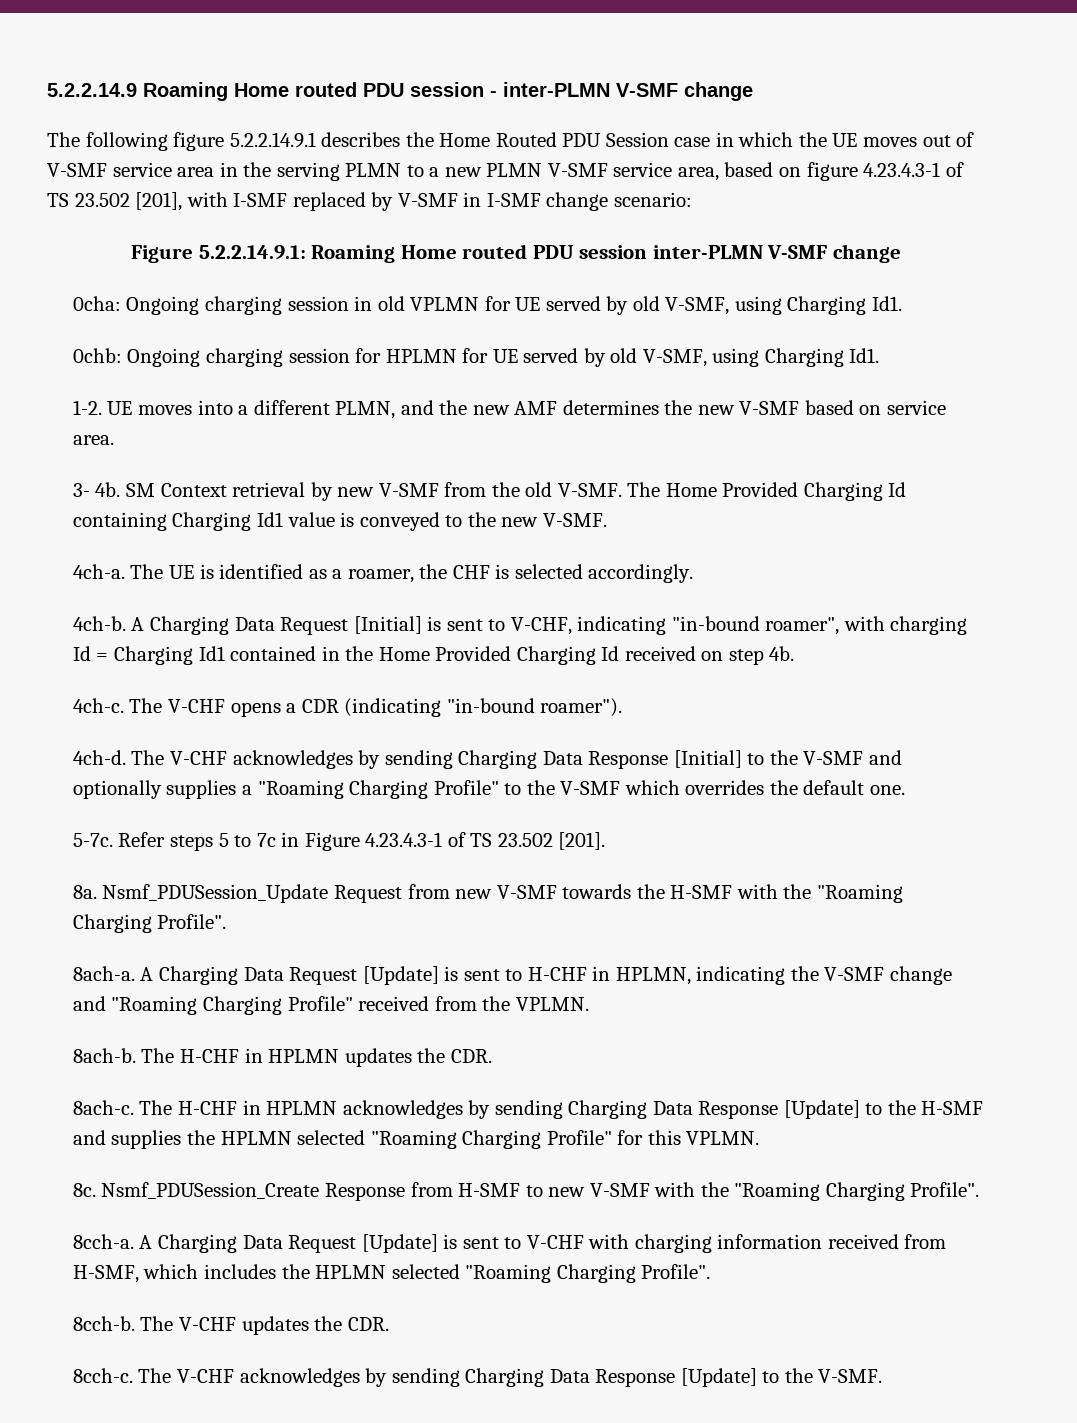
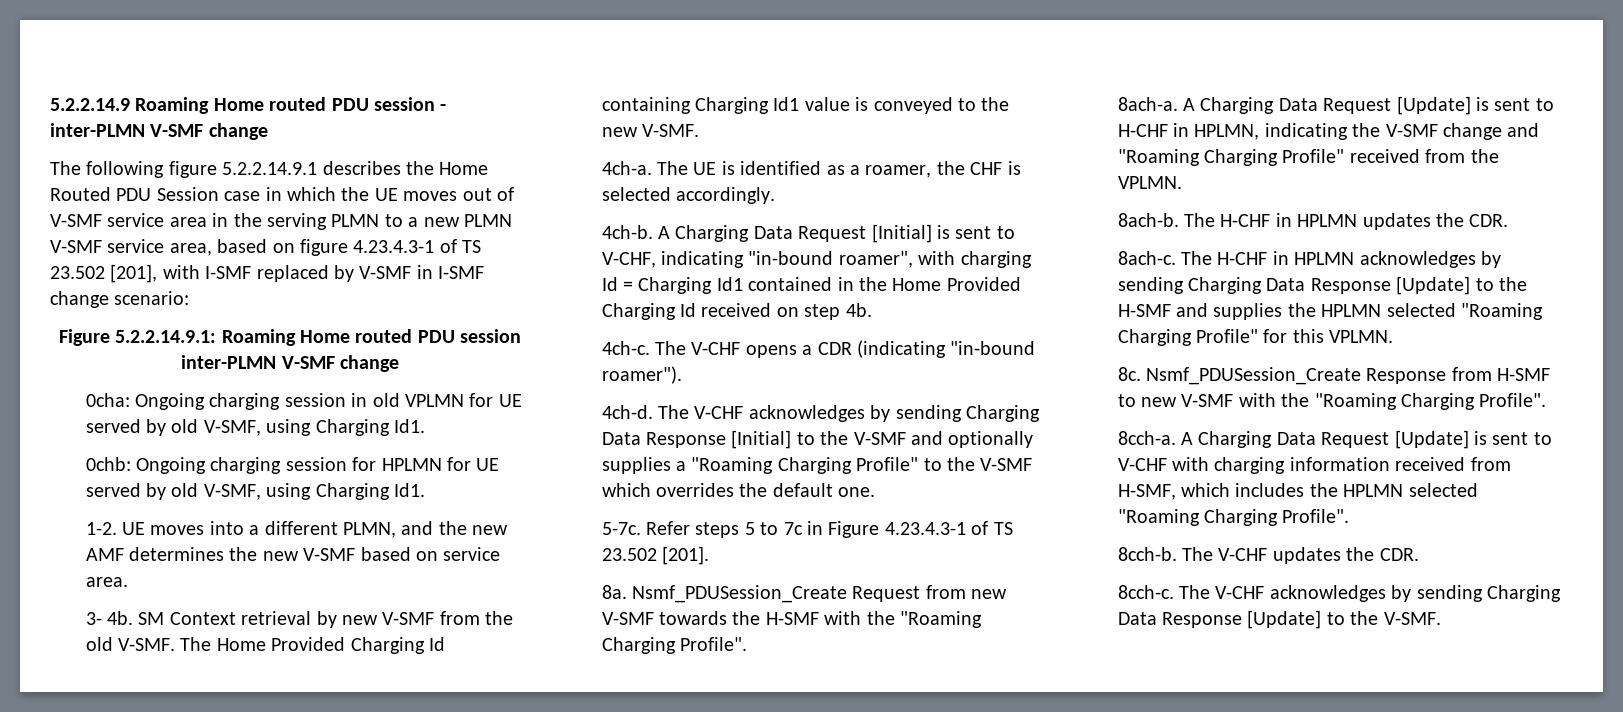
[102,884,329,903] Nsmf_PDUSession_Update -> [631,585,847,603] Nsmf_PDUSession_Create

